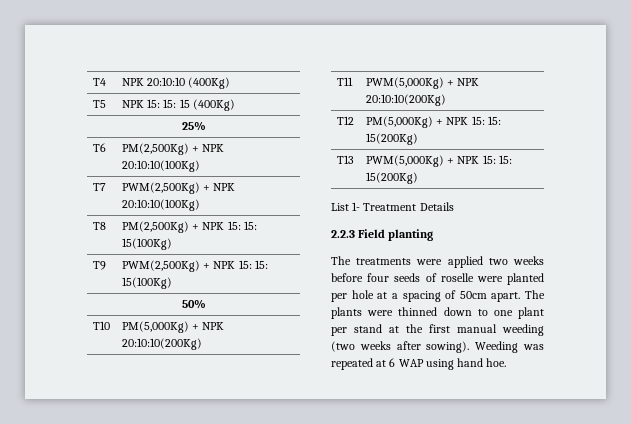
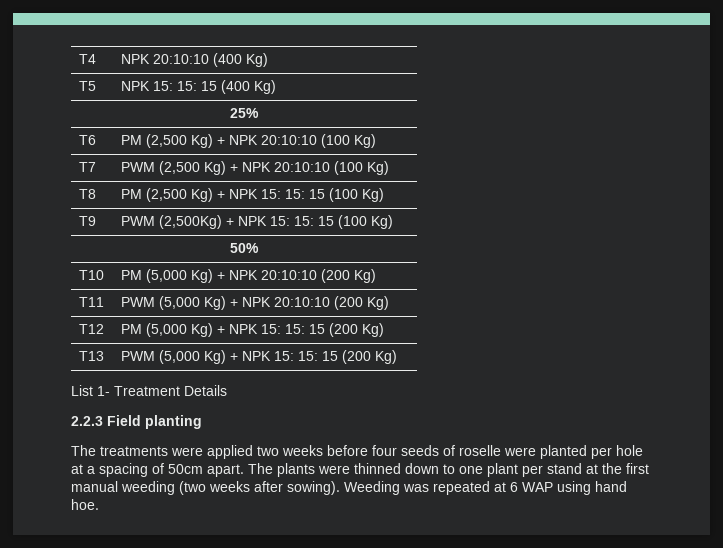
[188,77,231,89] (400Kg) -> [213,53,269,67] (400 Kg)
[192,99,235,111] (400Kg) -> [221,80,277,94] (400 Kg)
[121,143,225,155] [121,160,200,172] [92,183,106,191] [121,182,236,194] [121,199,200,211] [92,222,106,230] [121,221,257,233] [121,238,172,250] PM(2,500Kg) + NPK 20:10:10(100Kg) // T7 | PWM(2,500Kg) + NPK 20:10:10(100Kg) // T8 | PM(2,500Kg) + NPK 15: 15: 15(100Kg) -> [121,134,377,148] [79,162,97,172] [121,161,390,175] [79,189,97,199] [121,188,385,202] PM (2,500 Kg) + NPK 20:10:10 (100 Kg) // T7 | PWM (2,500 Kg) + NPK 20:10:10 (100 Kg) // T8 | PM (2,500 Kg) + NPK 15: 15: 15 (100 Kg)
[121,260,268,272] [121,277,172,289] PWM(2,500Kg) + NPK 15: 15: 15(100Kg) -> [121,215,394,229] PWM (2,500Kg) + NPK 15: 15: 15 (100 Kg)
[121,321,225,333] [121,338,202,350] [336,77,353,86] [365,77,480,89] [365,94,446,106] [336,116,354,125] [365,116,501,128] [365,133,418,145] [336,155,354,164] [365,155,512,167] [365,172,418,184] PM(5,000Kg) + NPK 20:10:10(200Kg) // T11 | PWM(5,000Kg) + NPK 20:10:10(200Kg) // T12 | PM(5,000Kg) + NPK 15: 15: 15(200Kg) // T13 | PWM(5,000Kg) + NPK 15: 15: 15(200Kg) -> [121,269,377,283] [79,297,105,307] [121,296,390,310] [79,324,105,334] [121,323,385,337] [79,351,105,361] [121,350,398,364] PM (5,000 Kg) + NPK 20:10:10 (200 Kg) // T11 | PWM (5,000 Kg) + NPK 20:10:10 (200 Kg) // T12 | PM (5,000 Kg) + NPK 15: 15: 15 (200 Kg) // T13 | PWM (5,000 Kg) + NPK 15: 15: 15 (200 Kg)

